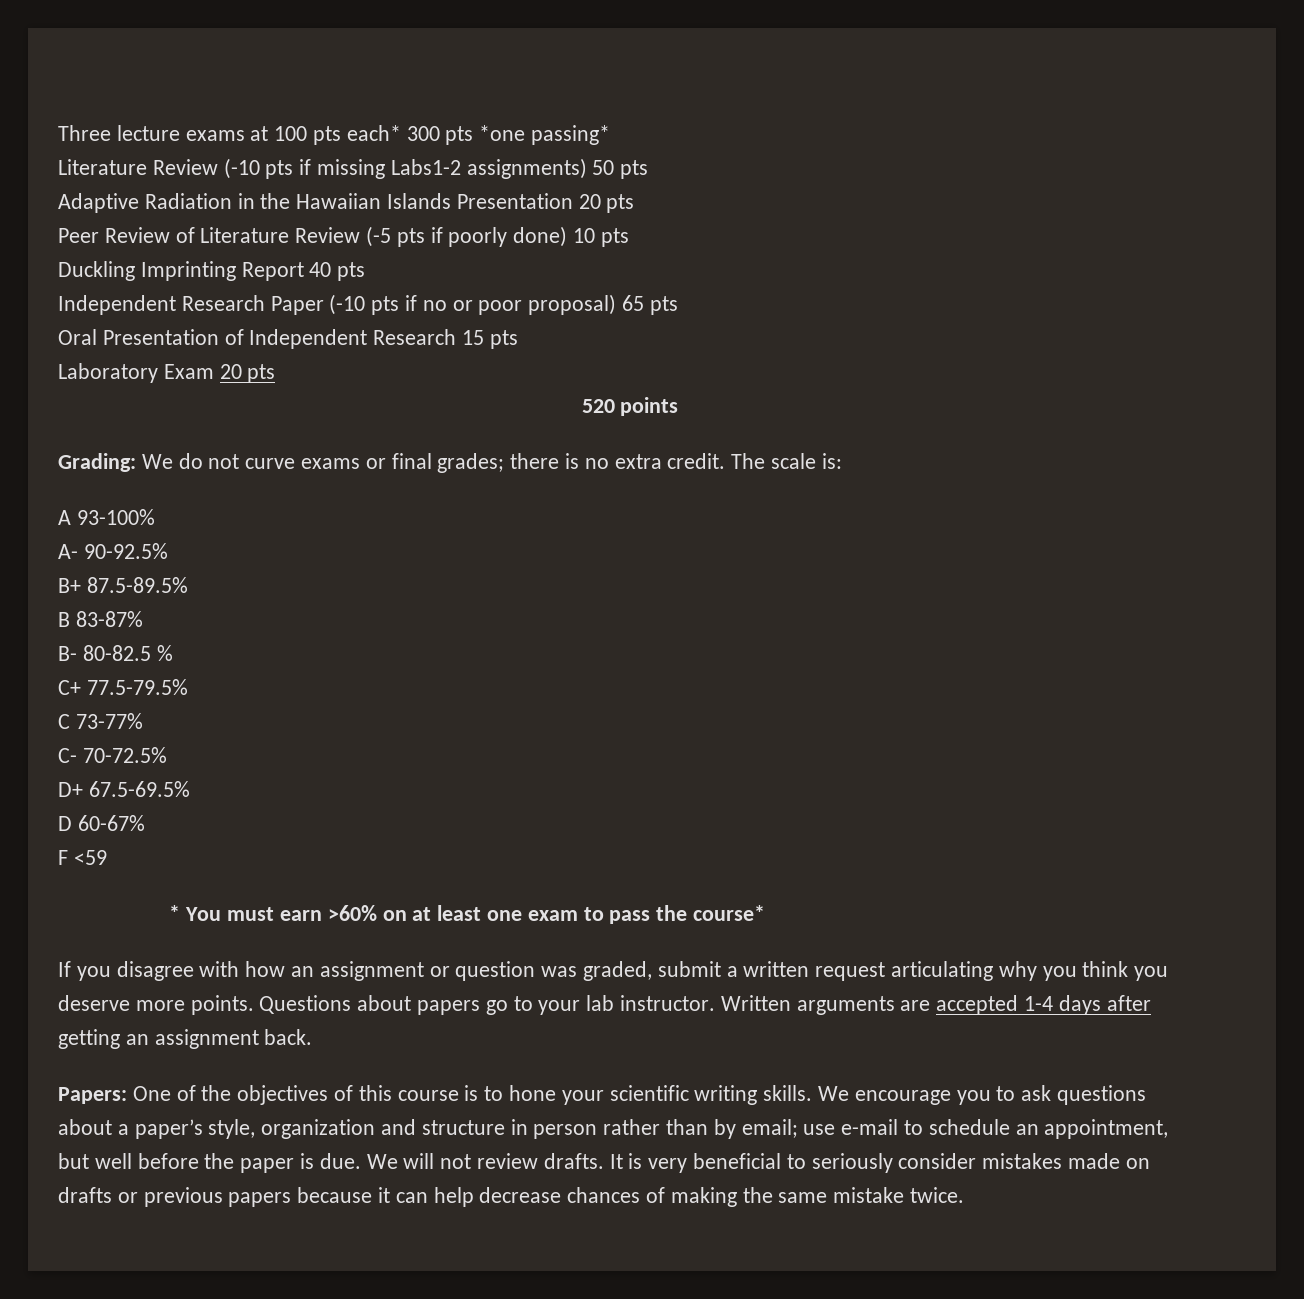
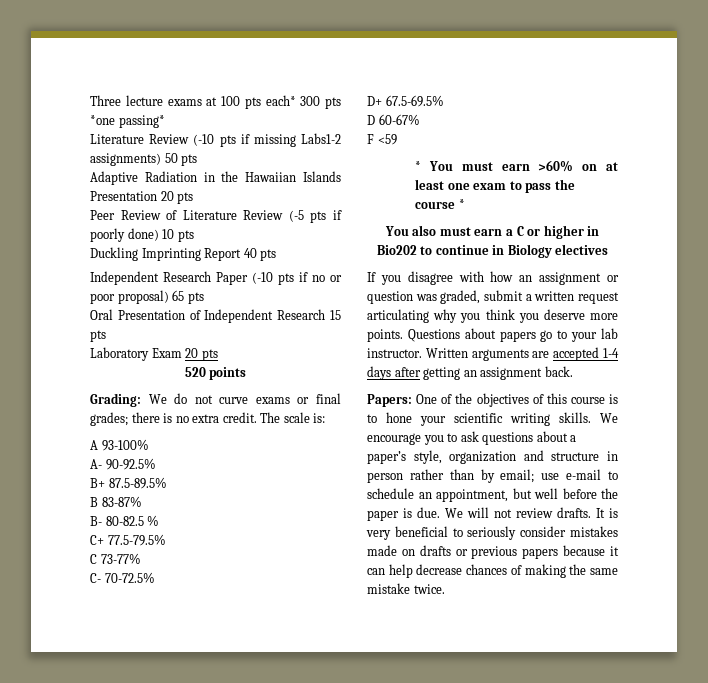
[692,905,765,921] course* -> [415,199,465,209] [384,225,600,239] [376,244,609,258] course * // You also must earn a C or higher in Bio202 to continue in Biology electives

